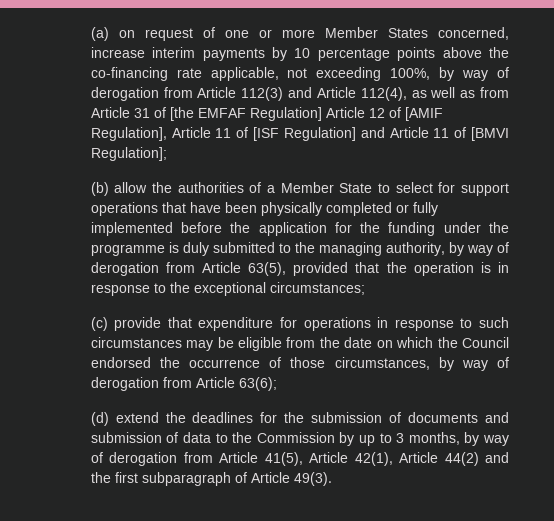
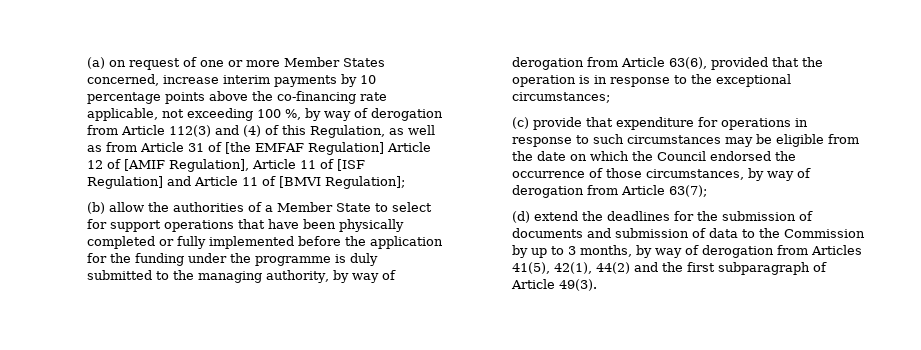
[390,68,431,80] 100%, -> [257,109,302,120] 100 %,
[316,87,407,101] Article 112(4), -> [243,125,386,138] (4) of this Regulation,
[248,262,287,276] 63(5), -> [669,57,708,69] 63(6),
[238,377,277,391] 63(6); -> [669,185,708,197] 63(7);
[219,452,439,466] Article 41(5), Article 42(1), Article -> [811,245,863,255] [512,262,593,274] Articles 41(5), 42(1),

